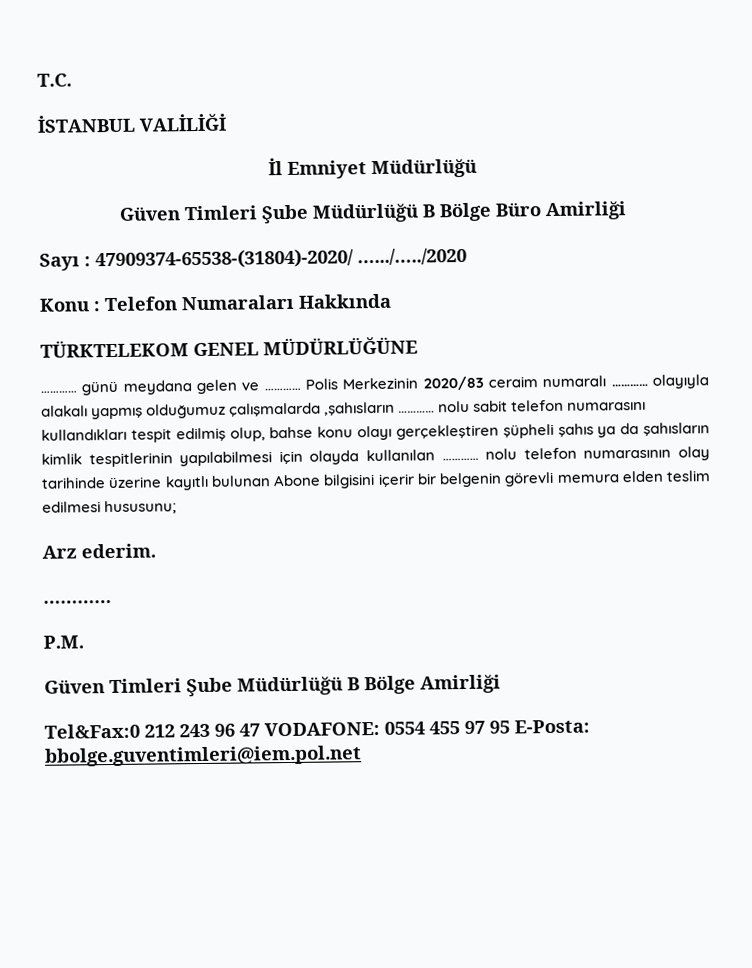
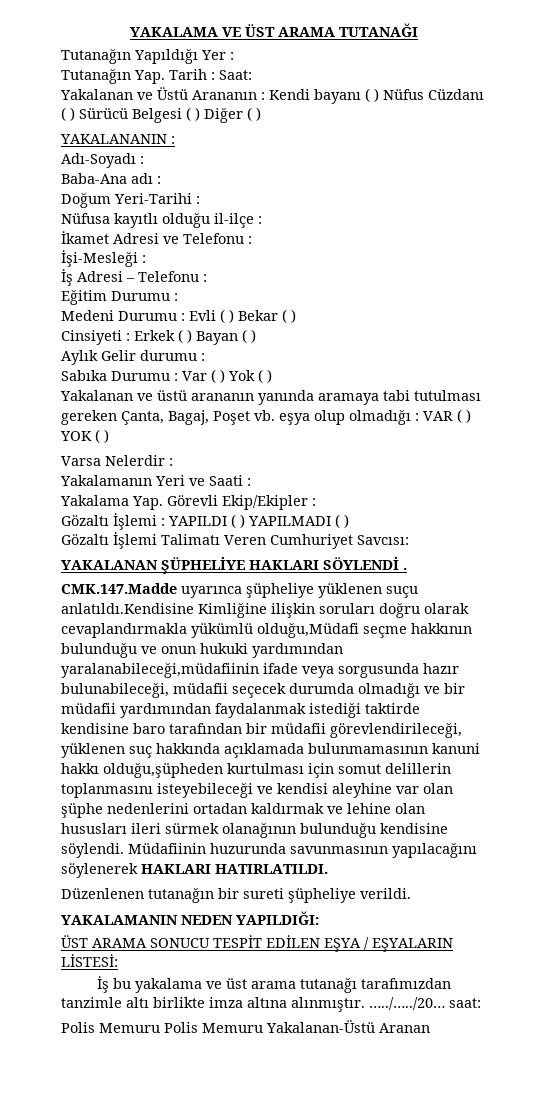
[37,73,72,87] [37,113,226,133] [268,158,477,179] [119,201,627,225] [39,247,467,271] [39,293,392,312] [40,336,418,358] [40,374,709,396] [41,399,647,420] [41,422,711,443] [41,446,711,468] [41,470,710,491] [42,500,178,515] [42,543,156,559] [43,600,112,604] [43,635,84,649] [44,674,501,698] [44,719,590,739] [44,745,362,767] T.C. // İSTANBUL VALİLİĞİ // İl Emniyet Müdürlüğü // Güven Timleri Şube Müdürlüğü B Bölge Büro Amirliği // Sayı : 47909374-65538-(31804)-2020/ ….../…../2020 // Konu : Telefon Numaraları Hakkında // TÜRKTELEKOM GENEL MÜDÜRLÜĞÜNE // ………… günü meydana gelen ve ………… Polis Merkezinin 2020/83 ceraim numaralı ………… olayıyla alakalı yapmış olduğumuz çalışmalarda ,şahısların ………… nolu sabit telefon numarasını kullandıkları tespit edilmiş olup, bahse konu olayı gerçekleştiren şüpheli şahıs ya da şahısların kimlik tespitlerinin yapılabilmesi için olayda kullanılan ………… nolu telefon numarasının olay tarihinde üzerine kayıtlı bulunan Abone bilgisini içerir bir belgenin görevli memura elden teslim edilmesi hususunu; // Arz ederim. // ………… // P.M. // Güven Timleri Şube Müdürlüğü B Bölge Amirliği // Tel&Fax:0 212 243 96 47 VODAFONE: 0554 455 97 95 E-Posta: bbolge.guventimleri@iem.pol.net -> [130,23,418,37] [61,48,234,64] [61,68,252,84] [60,87,484,104] [61,107,261,123] [60,134,175,144] [61,153,144,168] [61,173,161,184] [61,192,200,208] [61,212,262,228] [61,231,252,244] [61,250,146,267] [61,269,207,286] [61,289,178,305] [61,309,296,323] [61,329,256,345] [61,350,205,365] [61,369,272,383] [60,390,481,405] [61,409,471,425] [60,429,109,443] [61,455,173,466] [60,475,251,486] [60,495,316,510] [61,513,349,530] [61,532,409,549] [61,556,407,574] [61,583,418,598] [61,602,469,618] [61,622,472,638] [61,642,343,658] [61,662,459,678] [61,682,465,698] [61,702,420,718] [61,722,462,738] [61,743,480,758] [61,762,451,778] [61,782,453,798] [61,803,425,818] [61,822,448,838] [61,842,477,858] [61,863,328,878] [61,887,411,903] [61,911,319,925] [61,935,453,952] [61,954,118,967] [97,976,452,993] [61,997,481,1012] [61,1020,430,1033] YAKALAMA VE ÜST ARAMA TUTANAĞI // Tutanağın Yapıldığı Yer : // Tutanağın Yap. Tarih : Saat: // Yakalanan ve Üstü Arananın : Kendi bayanı ( ) Nüfus Cüzdanı ( ) Sürücü Belgesi ( ) Diğer ( ) // YAKALANANIN : // Adı-Soyadı : // Baba-Ana adı : // Doğum Yeri-Tarihi : // Nüfusa kayıtlı olduğu il-ilçe : // İkamet Adresi ve Telefonu : // İşi-Mesleği : // İş Adresi – Telefonu : // Eğitim Durumu : // Medeni Durumu : Evli ( ) Bekar ( ) // Cinsiyeti : Erkek ( ) Bayan ( ) // Aylık Gelir durumu : // Sabıka Durumu : Var ( ) Yok ( ) // Yakalanan ve üstü arananın yanında aramaya tabi tutulması gereken Çanta, Bagaj, Poşet vb. eşya olup olmadığı : VAR ( ) YOK ( ) // Varsa Nelerdir : // Yakalamanın Yeri ve Saati : // Yakalama Yap. Görevli Ekip/Ekipler : // Gözaltı İşlemi : YAPILDI ( ) YAPILMADI ( ) // Gözaltı İşlemi Talimatı Veren Cumhuriyet Savcısı: // YAKALANAN ŞÜPHELİYE HAKLARI SÖYLENDİ . // CMK.147.Madde uyarınca şüpheliye yüklenen suçu anlatıldı.Kendisine Kimliğine ilişkin soruları doğru olarak cevaplandırmakla yükümlü olduğu,Müdafi seçme hakkının bulunduğu ve onun hukuki yardımından yaralanabileceği,müdafiinin ifade veya sorgusunda hazır bulunabileceği, müdafii seçecek durumda olmadığı ve bir müdafii yardımından faydalanmak istediği taktirde kendisine baro tarafından bir müdafii görevlendirileceği, yüklenen suç hakkında açıklamada bulunmamasının kanuni hakkı olduğu,şüpheden kurtulması için somut delillerin toplanmasını isteyebileceği ve kendisi aleyhine var olan şüphe nedenlerini ortadan kaldırmak ve lehine olan hususları ileri sürmek olanağının bulunduğu kendisine söylendi. Müdafiinin huzurunda savunmasının yapılacağını söylenerek HAKLARI HATIRLATILDI. // Düzenlenen tutanağın bir sureti şüpheliye verildi. // YAKALAMANIN NEDEN YAPILDIĞI: // ÜST ARAMA SONUCU TESPİT EDİLEN EŞYA / EŞYALARIN LİSTESİ: // İş bu yakalama ve üst arama tutanağı tarafımızdan tanzimle altı birlikte imza altına alınmıştır. …../…../20… saat: // Polis Memuru Polis Memuru Yakalanan-Üstü Aranan

